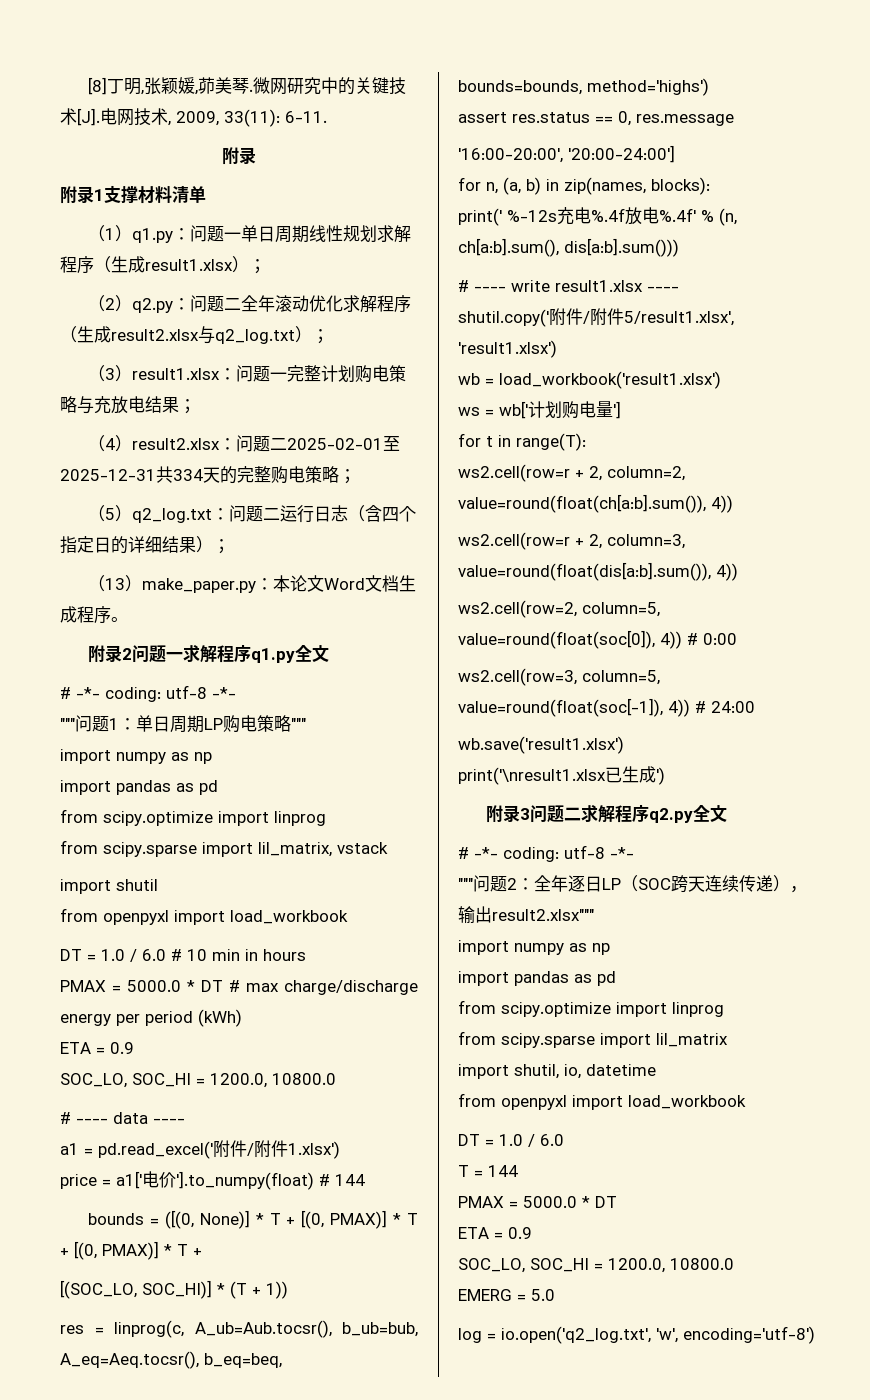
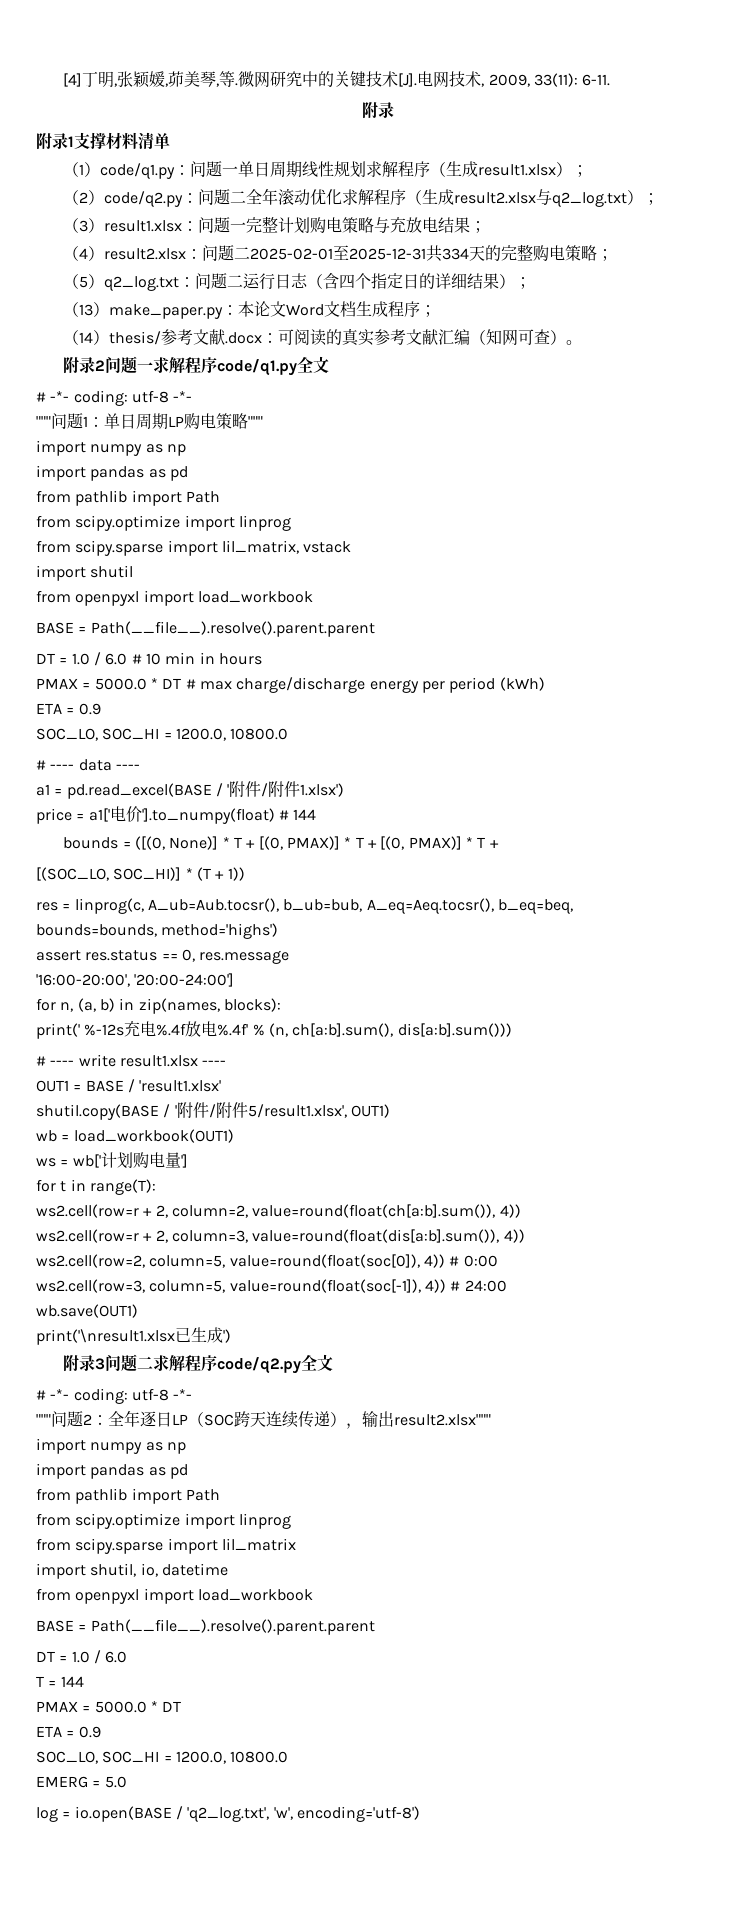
[88,77,108,95] [8] -> [63,73,83,87] [4]
(250, 86) none -> [216,71,236,87] ,等
[132,228,174,243] q1.py -> [100,163,176,179] code/q1.py
[132,298,174,313] q2.py -> [104,191,184,207] code/q2.py
(111, 615) none -> [420,305,437,317] [63,328,567,346] ； // （14）thesis/参考文献.docx：可阅读的真实参考文献汇编（知网可查）
[251,648,296,663] q1.py -> [217,359,298,376] code/q1.py
(218, 787) none -> [36,490,220,506] // from pathlib import Path
(348, 917) none -> [36,621,375,637] // BASE = Path(__file__).resolve().parent.parent
[98,1141,213,1159] pd.read_excel(' -> [66,783,230,799] pd.read_excel(BASE / '
[458,309,549,327] shutil.copy(' -> [36,1079,222,1093] [36,1104,177,1120] OUT1 = BASE / 'result1.xlsx' // shutil.copy(BASE / '
[458,340,557,358] 'result1.xlsx') -> [350,1104,390,1118] OUT1)
[499,371,721,389] load_workbook('result1.xlsx') -> [73,1129,234,1143] load_workbook(OUT1)
[458,736,624,754] wb.save('result1.xlsx') -> [36,1304,138,1318] wb.save(OUT1)
[649,808,694,823] q2.py -> [217,1357,302,1374] code/q2.py
(616, 978) none -> [36,1488,220,1504] // from pathlib import Path
(746, 1102) none -> [36,1619,375,1635] // BASE = Path(__file__).resolve().parent.parent
[501,1326,651,1344] io.open('q2_log.txt', -> [74,1806,270,1822] io.open(BASE / 'q2_log.txt',

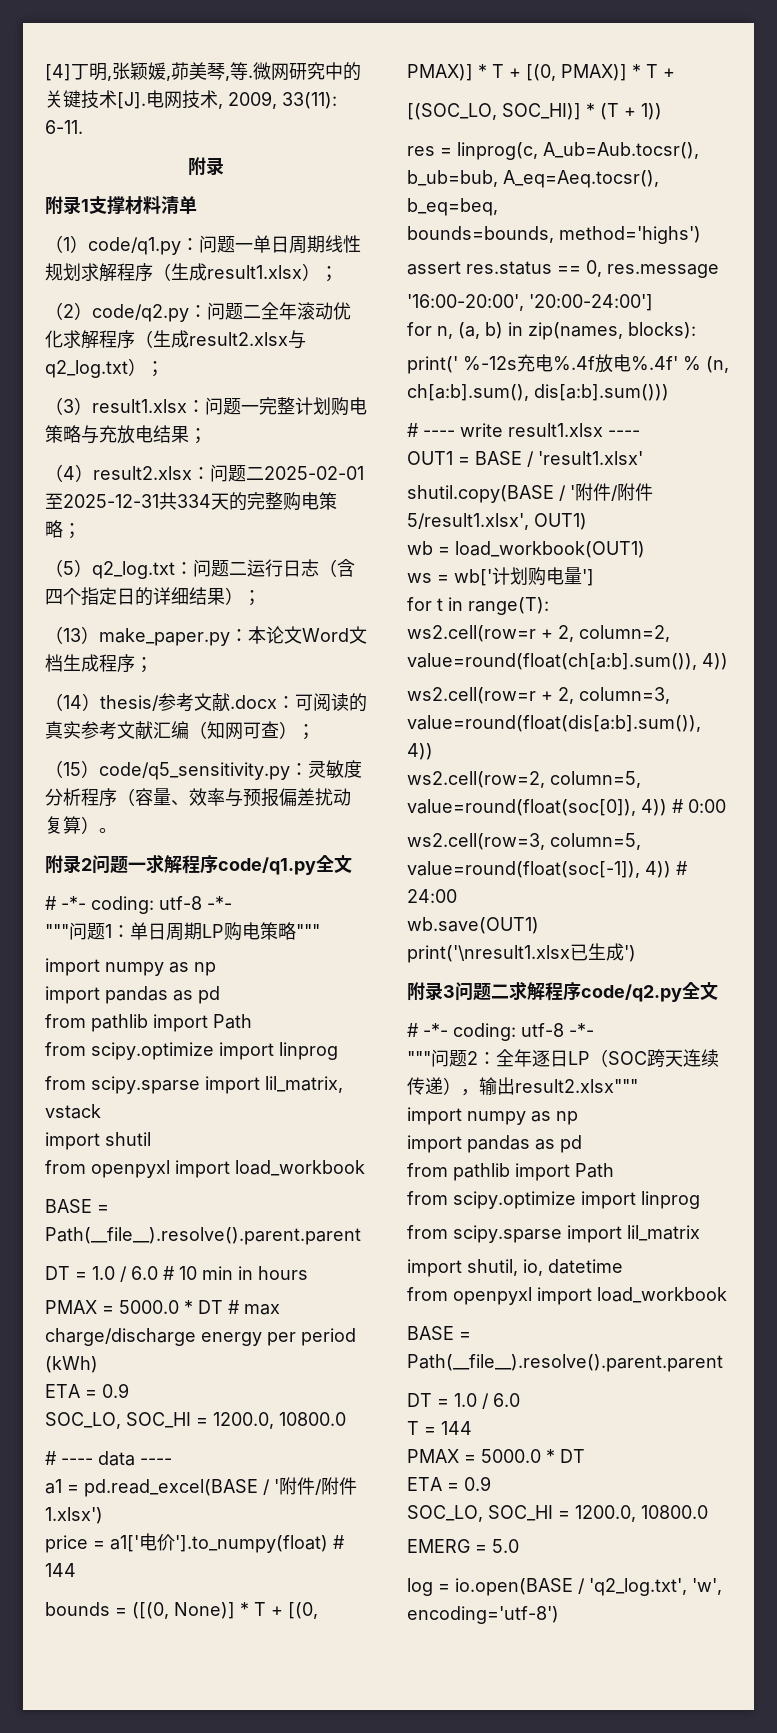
(567, 337) none -> [297,724,315,740] [45,760,362,780] [45,788,351,807] [45,816,99,834] ； // （15）code/q5_sensitivity.py：灵敏度分析程序（容量、效率与预报偏差扰动复算）

